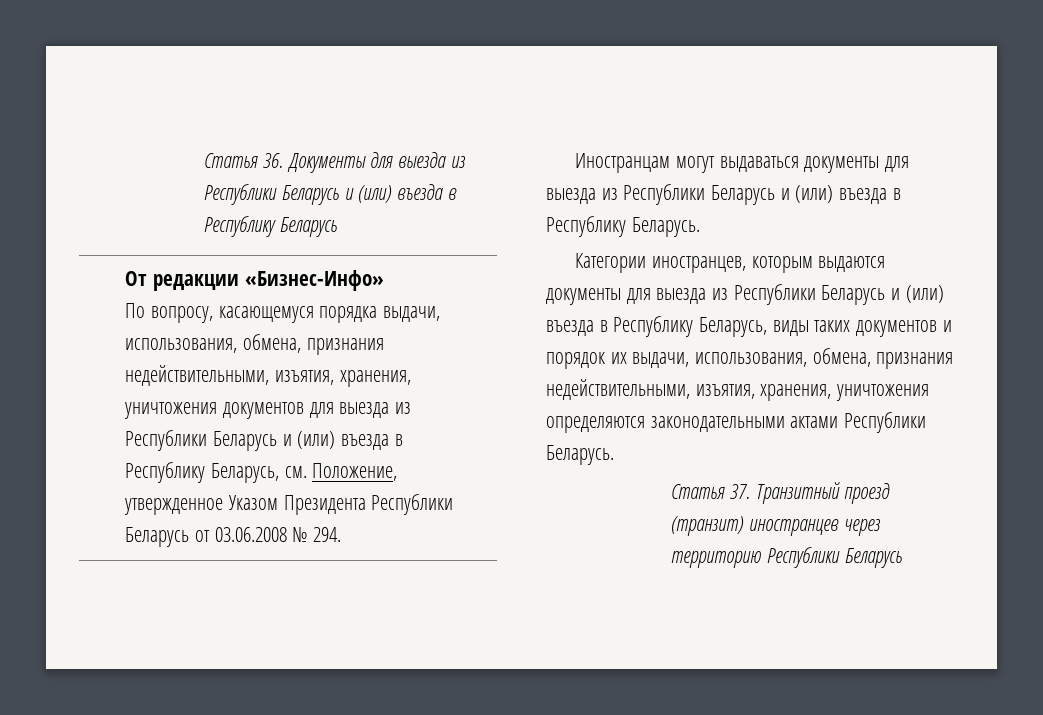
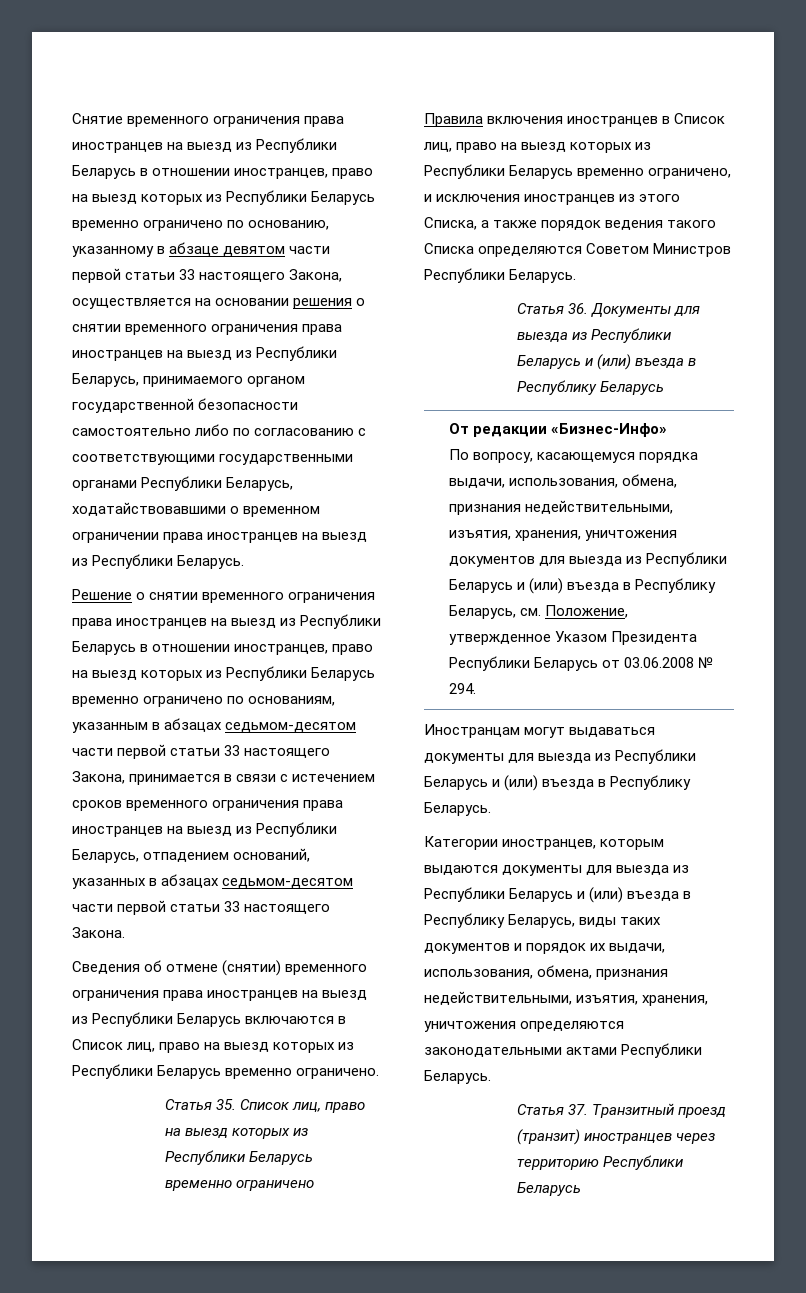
(204, 160) none -> [72,113,345,127] [72,138,338,153] [72,165,374,179] [72,190,376,205] [72,220,330,231] [72,242,331,257] [72,268,343,283] [72,298,366,309] [72,324,343,335] [72,346,338,361] [72,373,306,387] [72,398,299,413] [72,424,367,436] [72,454,354,465] [72,476,294,491] [72,502,321,517] [72,532,368,543] [72,554,245,569] [72,589,376,603] [72,614,382,629] [72,641,374,655] [72,666,376,681] [72,696,336,707] [72,718,357,733] [72,744,331,759] [72,771,376,785] [72,800,344,811] [72,822,338,837] [72,848,311,863] [72,874,354,889] [72,900,331,915] [72,927,125,938] [72,960,368,976] [72,990,368,1001] [72,1012,347,1027] [72,1039,355,1053] [72,1064,380,1079] [165,1099,366,1113] [165,1128,309,1139] [165,1150,314,1165] [165,1180,315,1191] [424,113,726,127] [424,142,652,153] [424,164,732,179] [424,194,681,205] [424,217,717,231] [424,243,732,257] [424,268,577,283] Снятие временного ограничения права иностранцев на выезд из Республики Беларусь в отношении иностранцев, право на выезд которых из Республики Беларусь временно ограничено по основанию, указанному в абзаце девятом части первой статьи 33 настоящего Закона, осуществляется на основании решения о снятии временного ограничения права иностранцев на выезд из Республики Беларусь, принимаемого органом государственной безопасности самостоятельно либо по согласованию с соответствующими государственными органами Республики Беларусь, ходатайствовавшими о временном ограничении права иностранцев на выезд из Республики Беларусь. // Решение о снятии временного ограничения права иностранцев на выезд из Республики Беларусь в отношении иностранцев, право на выезд которых из Республики Беларусь временно ограничено по основаниям, указанным в абзацах седьмом-десятом части первой статьи 33 настоящего Закона, принимается в связи с истечением сроков временного ограничения права иностранцев на выезд из Республики Беларусь, отпадением оснований, указанных в абзацах седьмом-десятом части первой статьи 33 настоящего Закона. // Сведения об отмене (снятии) временного ограничения права иностранцев на выезд из Республики Беларусь включаются в Список лиц, право на выезд которых из Республики Беларусь временно ограничено. // Статья 35. Список лиц, право на выезд которых из Республики Беларусь временно ограничено // Правила включения иностранцев в Список лиц, право на выезд которых из Республики Беларусь временно ограничено, и исключения иностранцев из этого Списка, а также порядок ведения такого Списка определяются Советом Министров Республики Беларусь. //

